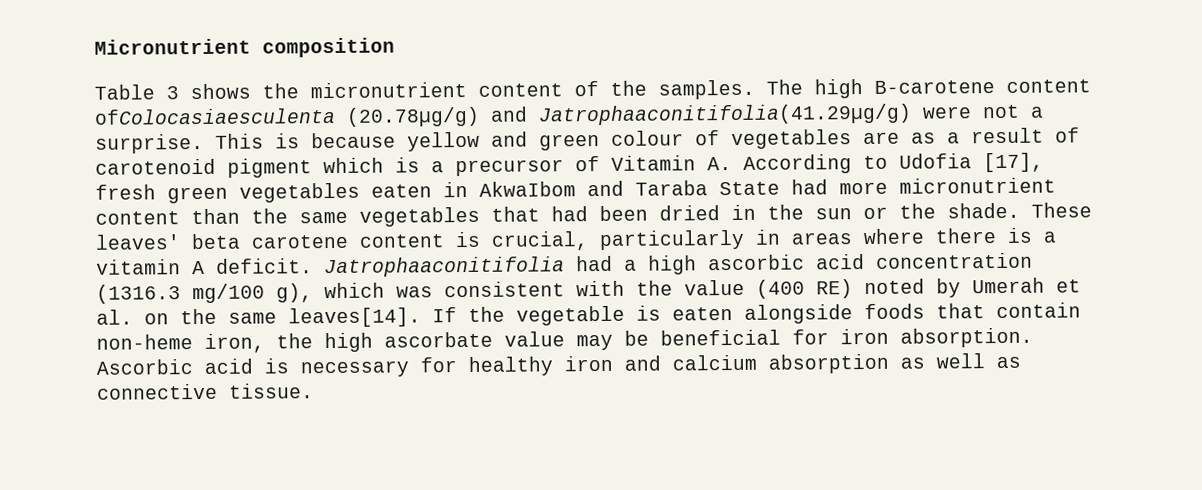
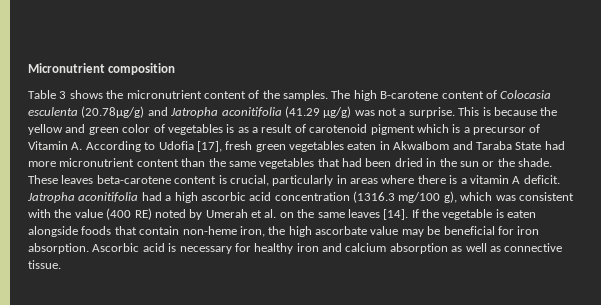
[94,103,972,127] ofColocasiaesculenta (20.78µg/g) and Jatrophaaconitifolia(41.29µg/g) were -> [485,90,552,99] [28,106,375,118] of Colocasia esculenta (20.78µg/g) and Jatropha aconitifolia (41.29 µg/g) was
(396, 140) none -> [540,107,558,116] the
[611,130,684,146] colour -> [122,124,151,133] color
[863,131,900,145] are -> [226,124,235,133] is
[95,233,349,250] leaves' beta carotene -> [61,175,171,184] leaves beta-carotene
[324,256,565,278] Jatrophaaconitifolia -> [27,192,139,203] Jatropha aconitifolia
[288,307,421,328] leaves[14]. -> [347,209,409,220] leaves [14].

